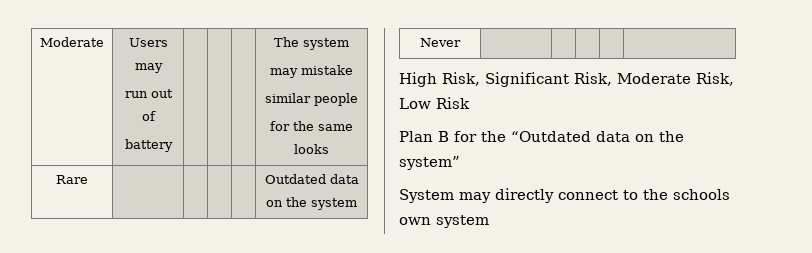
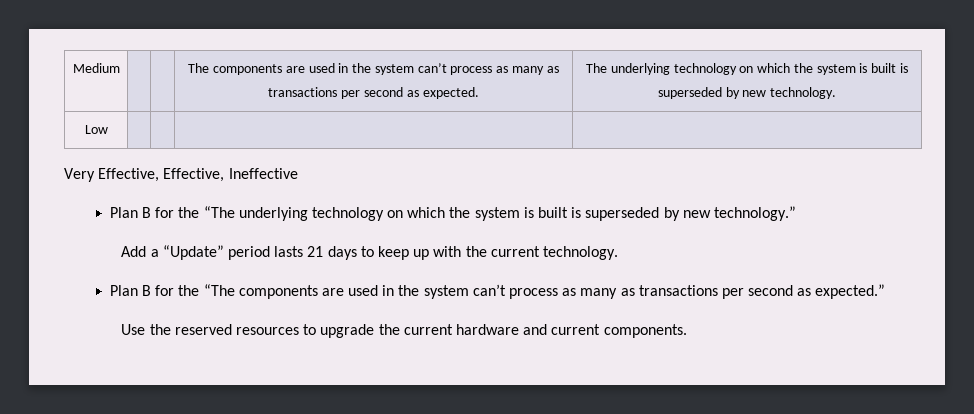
[40,37,104,47] [128,38,168,47] [134,63,163,73] [124,89,173,98] [141,111,156,121] [124,139,173,152] [274,37,349,50] [270,65,353,78] [265,93,358,106] [270,121,353,131] [294,144,329,154] [56,175,88,184] [264,174,359,184] [266,197,357,210] [420,38,461,47] [399,72,734,87] [399,97,470,109] [399,131,684,142] [399,156,460,170] [399,188,730,203] [399,215,489,228] Moderate | Users may // run out of // battery | | | | The system // may mistake // similar people // for the same looks // Rare | | | | | Outdated data on the system // Never | | | | | // High Risk, Significant Risk, Moderate Risk, Low Risk // Plan B for the “Outdated data on the system” // System may directly connect to the schools own system -> [72,63,120,73] [188,63,559,75] [268,87,479,99] [585,63,909,75] [657,87,837,99] [84,125,108,134] [64,168,298,182] [109,206,796,221] [121,245,618,260] [109,284,886,299] [121,324,687,338] Medium | | | The components are used in the system can’t process as many as transactions per second as expected. | The underlying technology on which the system is built is superseded by new technology. // Low | | | | // Very Effective, Effective, Ineffective // Plan B for the “The underlying technology on which the system is built is superseded by new technology.” // Add a “Update” period lasts 21 days to keep up with the current technology. // Plan B for the “The components are used in the system can’t process as many as transactions per second as expected.” // Use the reserved resources to upgrade the current hardware and current components.

